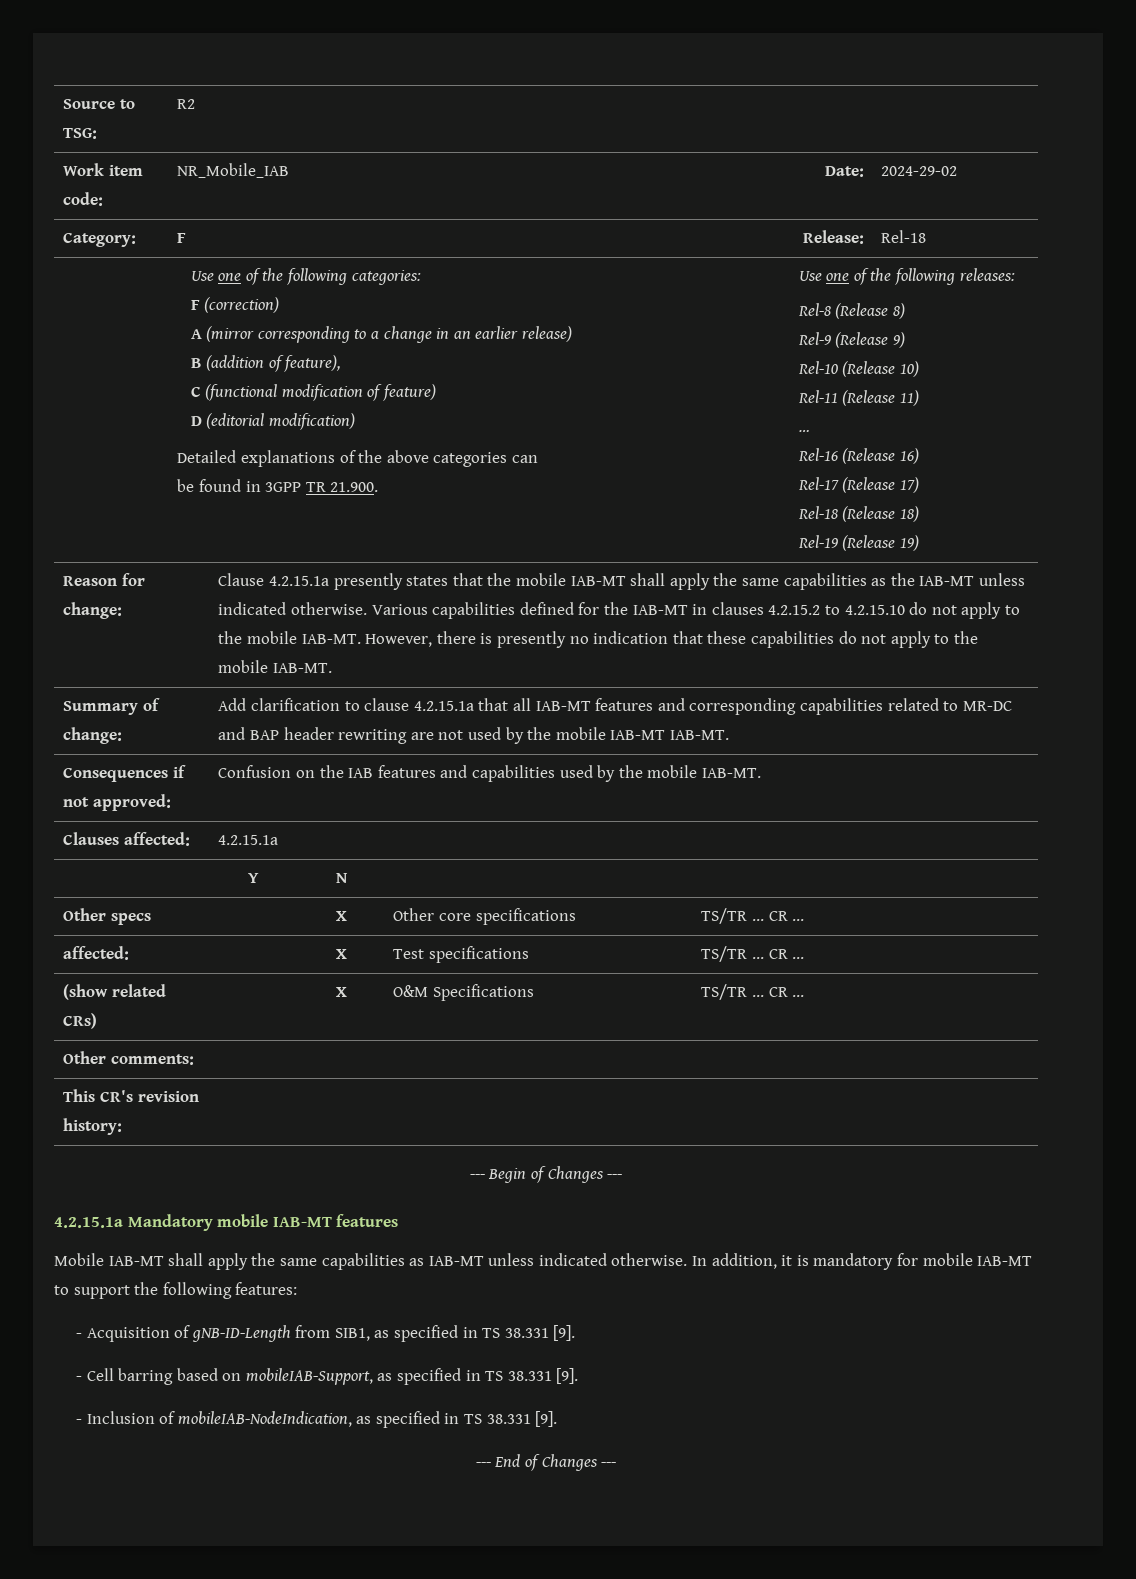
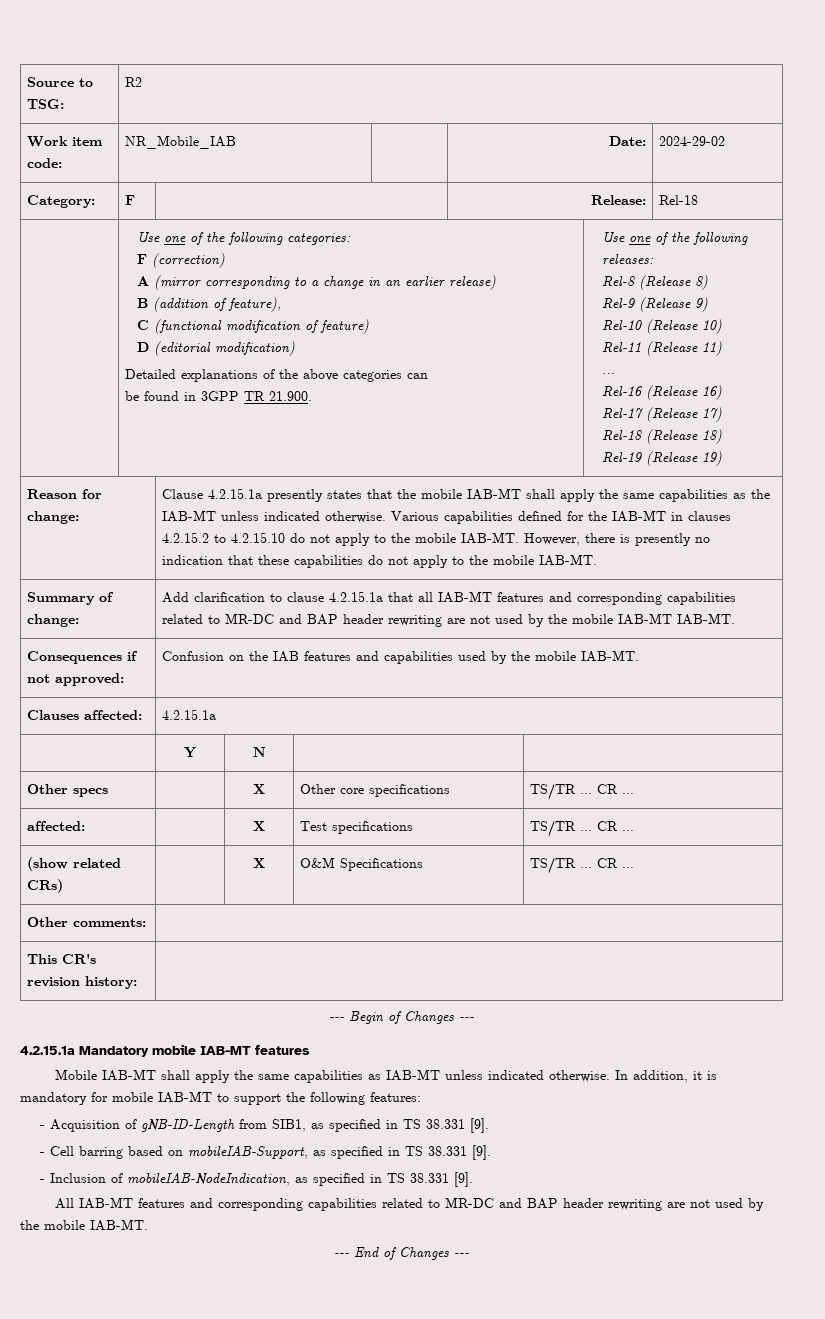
(558, 1419) none -> [55,1197,765,1211] [20,1219,148,1231] // All IAB-MT features and corresponding capabilities related to MR-DC and BAP header rewriting are not used by the mobile IAB-MT.

